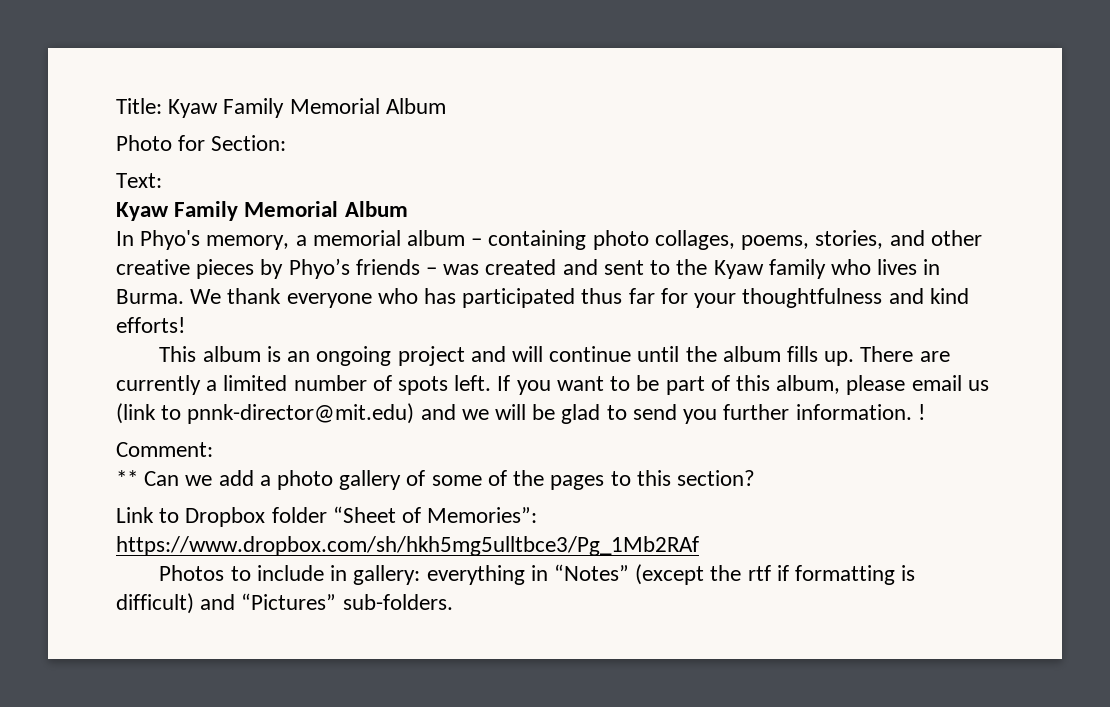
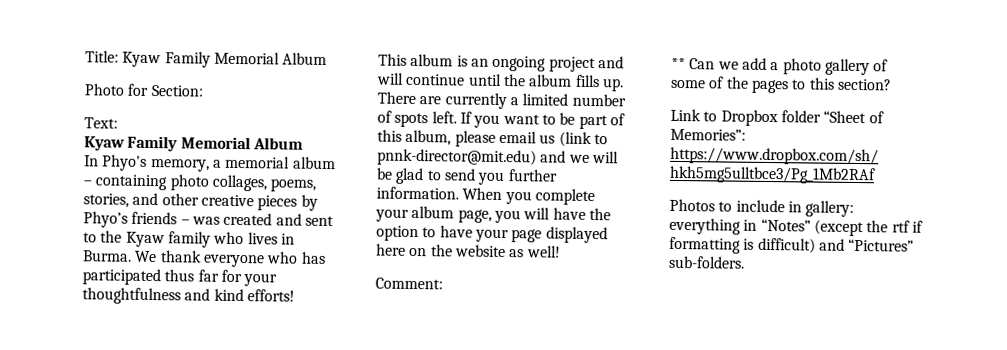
[917,404,925,420] ! -> [462,187,595,206] [375,205,611,224] [376,225,608,244] [376,243,561,258] When you complete your album page, you will have the option to have your page displayed here on the website as well!

